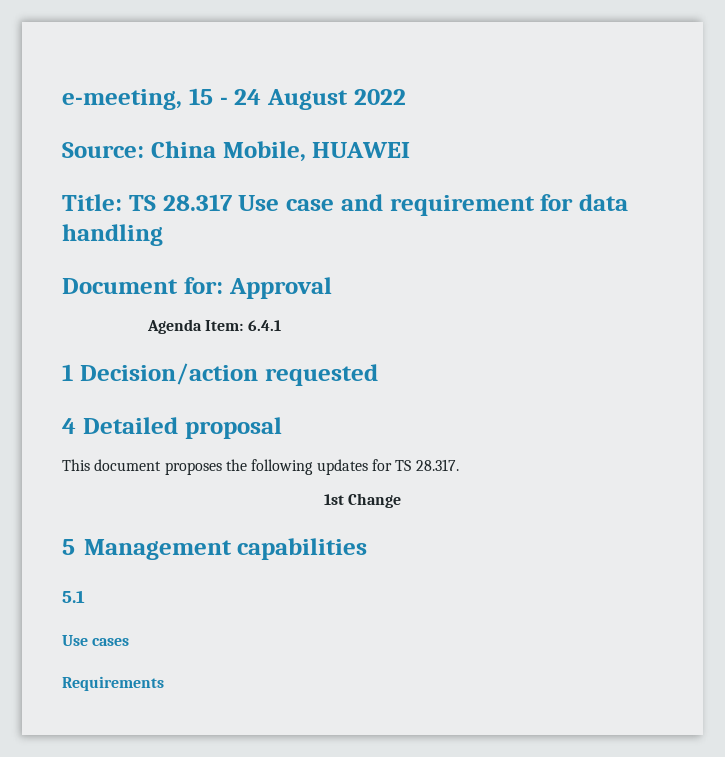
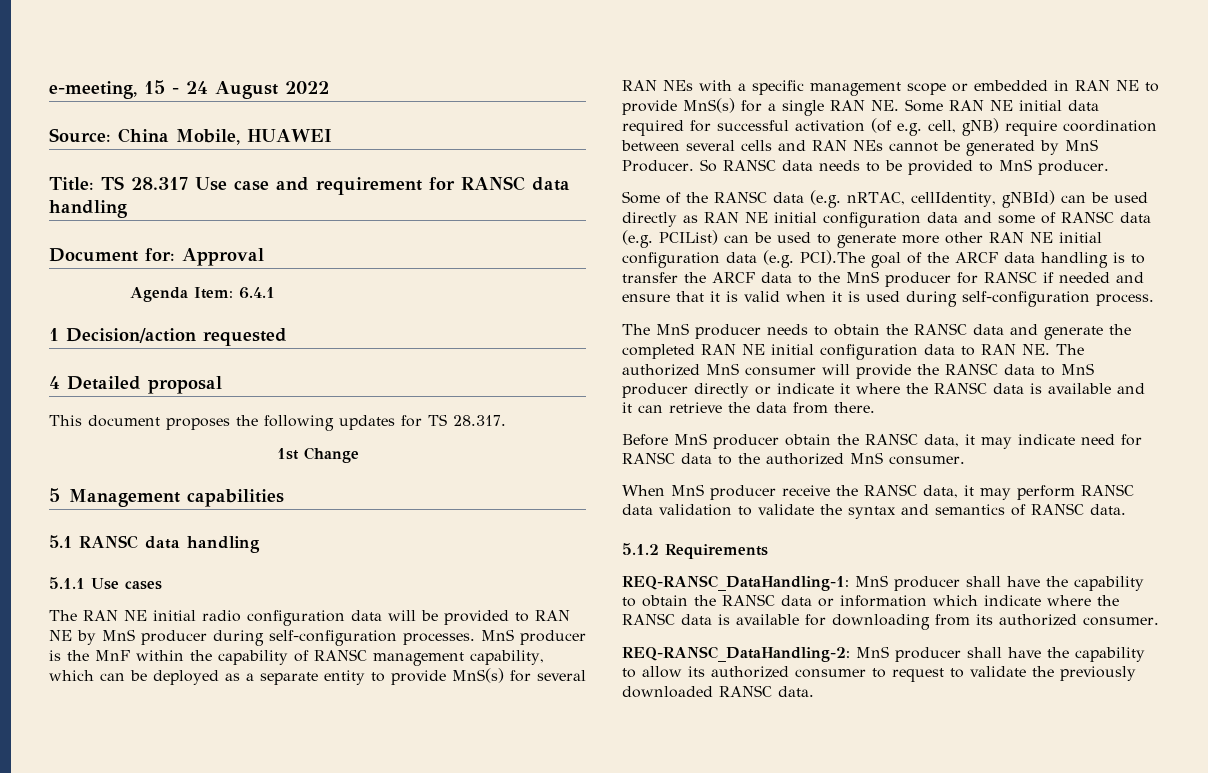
(574, 202) none -> [461,176,525,191] RANSC
[62,635,130,646] [62,676,164,691] // Use cases // Requirements -> [79,535,260,553] [49,577,162,590] [49,610,570,626] [49,629,586,646] [49,649,544,666] [49,668,586,685] [622,80,1159,96] [622,98,1099,116] [622,118,1157,136] [621,139,1098,156] [622,159,1109,175] [622,190,1148,208] [622,211,1151,228] [622,230,1102,248] [622,250,1145,268] [622,271,1144,287] [622,291,1154,307] [622,323,1131,340] [622,344,1084,360] [622,363,1094,379] [622,382,1145,398] [622,402,875,414] [622,433,1142,449] [622,452,965,465] [622,484,1134,500] [622,503,1126,519] [622,543,768,559] [622,575,1144,591] [622,594,1119,607] [622,613,1159,630] [622,646,1145,662] [622,666,1136,682] [622,685,814,698] RANSC data handling // 5.1.1 Use cases // The RAN NE initial radio configuration data will be provided to RAN NE by MnS producer during self-configuration processes. MnS producer is the MnF within the capability of RANSC management capability, which can be deployed as a separate entity to provide MnS(s) for several RAN NEs with a specific management scope or embedded in RAN NE to provide MnS(s) for a single RAN NE. Some RAN NE initial data required for successful activation (of e.g. cell, gNB) require coordination between several cells and RAN NEs cannot be generated by MnS Producer. So RANSC data needs to be provided to MnS producer. // Some of the RANSC data (e.g. nRTAC, cellIdentity, gNBId) can be used directly as RAN NE initial configuration data and some of RANSC data (e.g. PCIList) can be used to generate more other RAN NE initial configuration data (e.g. PCI).The goal of the ARCF data handling is to transfer the ARCF data to the MnS producer for RANSC if needed and ensure that it is valid when it is used during self-configuration process. // The MnS producer needs to obtain the RANSC data and generate the completed RAN NE initial configuration data to RAN NE. The authorized MnS consumer will provide the RANSC data to MnS producer directly or indicate it where the RANSC data is available and it can retrieve the data from there. // Before MnS producer obtain the RANSC data, it may indicate need for RANSC data to the authorized MnS consumer. // When MnS producer receive the RANSC data, it may perform RANSC data validation to validate the syntax and semantics of RANSC data. // 5.1.2 Requirements // REQ-RANSC_DataHandling-1: MnS producer shall have the capability to obtain the RANSC data or information which indicate where the RANSC data is available for downloading from its authorized consumer. // REQ-RANSC_DataHandling-2: MnS producer shall have the capability to allow its authorized consumer to request to validate the previously downloaded RANSC data.

